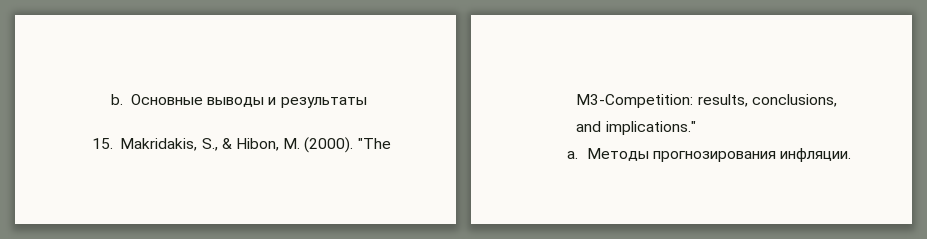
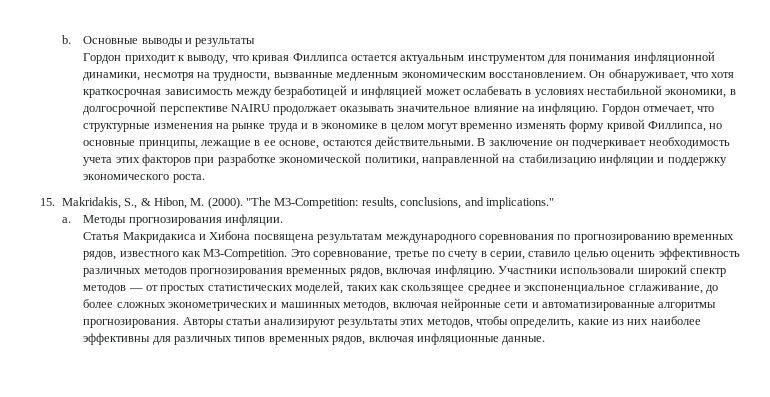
(367, 102) none -> [83,51,715,64] [83,69,735,81] [83,85,736,98] [83,102,715,115] [83,119,723,132] [83,136,730,149] [83,153,727,166] [83,174,205,183] // Гордон приходит к выводу, что кривая Филлипса остается актуальным инструментом для понимания инфляционной динамики, несмотря на трудности, вызванные медленным экономическим восстановлением. Он обнаруживает, что хотя краткосрочная зависимость между безработицей и инфляцией может ослабевать в условиях нестабильной экономики, в долгосрочной перспективе NAIRU продолжает оказывать значительное влияние на инфляцию. Гордон отмечает, что структурные изменения на рынке труда и в экономике в целом могут временно изменять форму кривой Филлипса, но основные принципы, лежащие в ее основе, остаются действительными. В заключение он подчеркивает необходимость учета этих факторов при разработке экономической политики, направленной на стабилизацию инфляции и поддержку экономического роста.
(852, 155) none -> [83,231,735,243] [83,248,740,260] [83,264,727,277] [83,281,719,294] [83,298,717,311] [83,316,701,328] [83,333,546,345] // Статья Макридакиса и Хибона посвящена результатам международного соревнования по прогнозированию временных рядов, известного как M3-Competition. Это соревнование, третье по счету в серии, ставило целью оценить эффективность различных методов прогнозирования временных рядов, включая инфляцию. Участники использовали широкий спектр методов — от простых статистических моделей, таких как скользящее среднее и экспоненциальное сглаживание, до более сложных эконометрических и машинных методов, включая нейронные сети и автоматизированные алгоритмы прогнозирования. Авторы статьи анализируют результаты этих методов, чтобы определить, какие из них наиболее эффективны для различных типов временных рядов, включая инфляционные данные.

